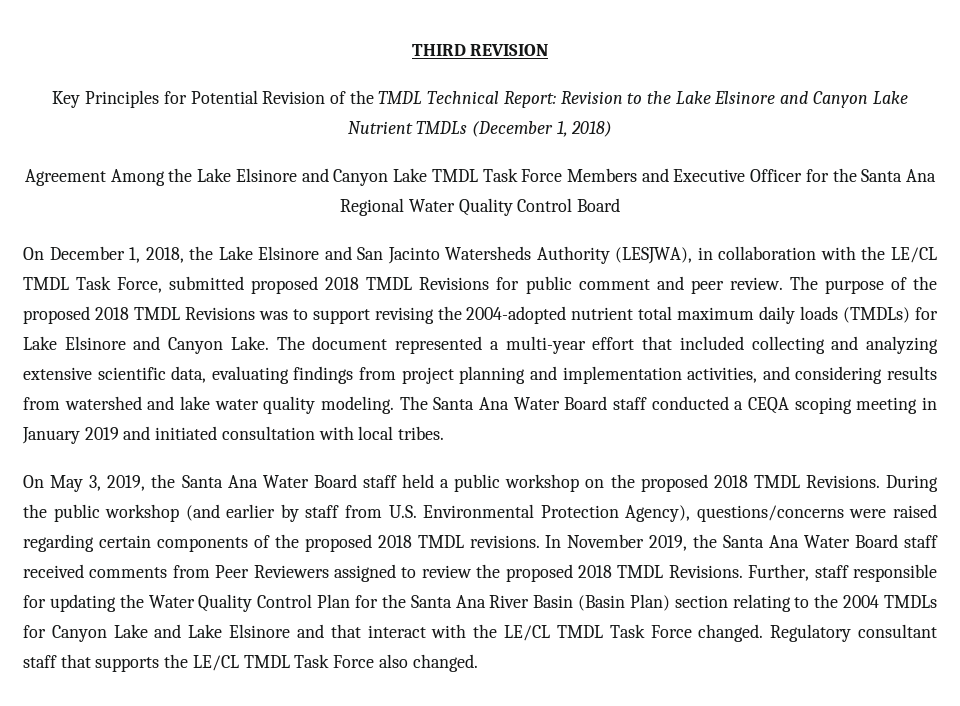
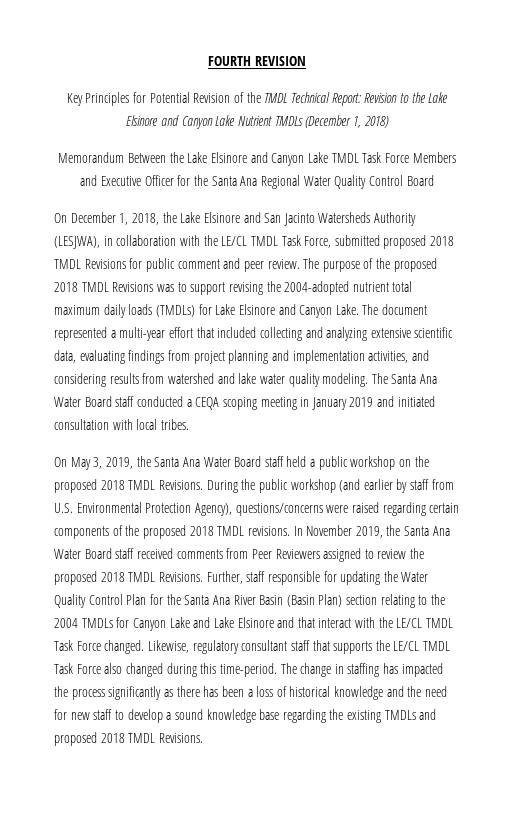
[411,44,466,56] THIRD -> [208,56,252,66] FOURTH
[24,169,165,186] Agreement Among -> [58,152,167,163] Memorandum Between
[770,624,852,642] Regulatory -> [147,640,239,654] Likewise, regulatory
[412,654,478,672] changed. -> [125,663,443,677] [54,686,448,700] [54,709,437,723] [54,732,203,746] changed during this time-period. The change in staffing has impacted the process significantly as there has been a loss of historical knowledge and the need for new staff to develop a sound knowledge base regarding the existing TMDLs and proposed 2018 TMDL Revisions.

